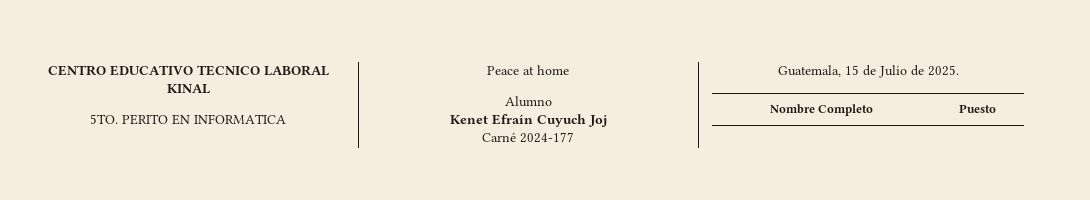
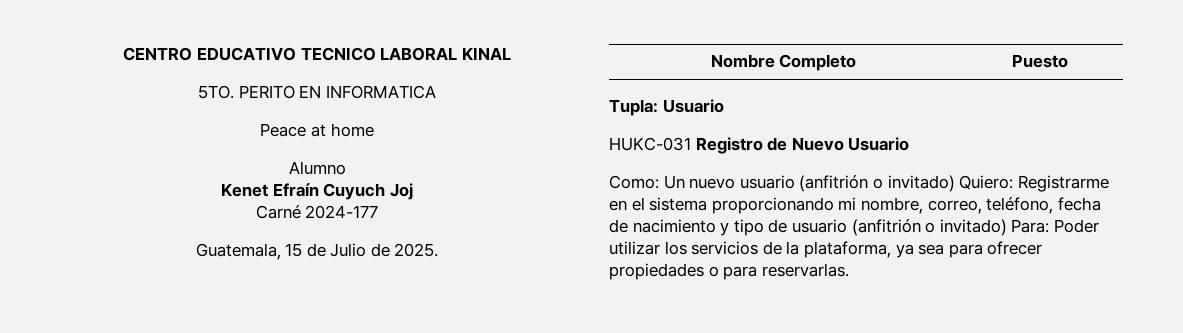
(996, 108) none -> [609,99,724,116] [609,137,910,154] [609,175,1109,192] [609,197,1101,214] [609,219,1099,236] [609,241,1043,258] [609,263,849,280] // Tupla: Usuario // HUKC-031 Registro de Nuevo Usuario // Como: Un nuevo usuario (anfitrión o invitado) Quiero: Registrarme en el sistema proporcionando mi nombre, correo, teléfono, fecha de nacimiento y tipo de usuario (anfitrión o invitado) Para: Poder utilizar los servicios de la plataforma, ya sea para ofrecer propiedades o para reservarlas.

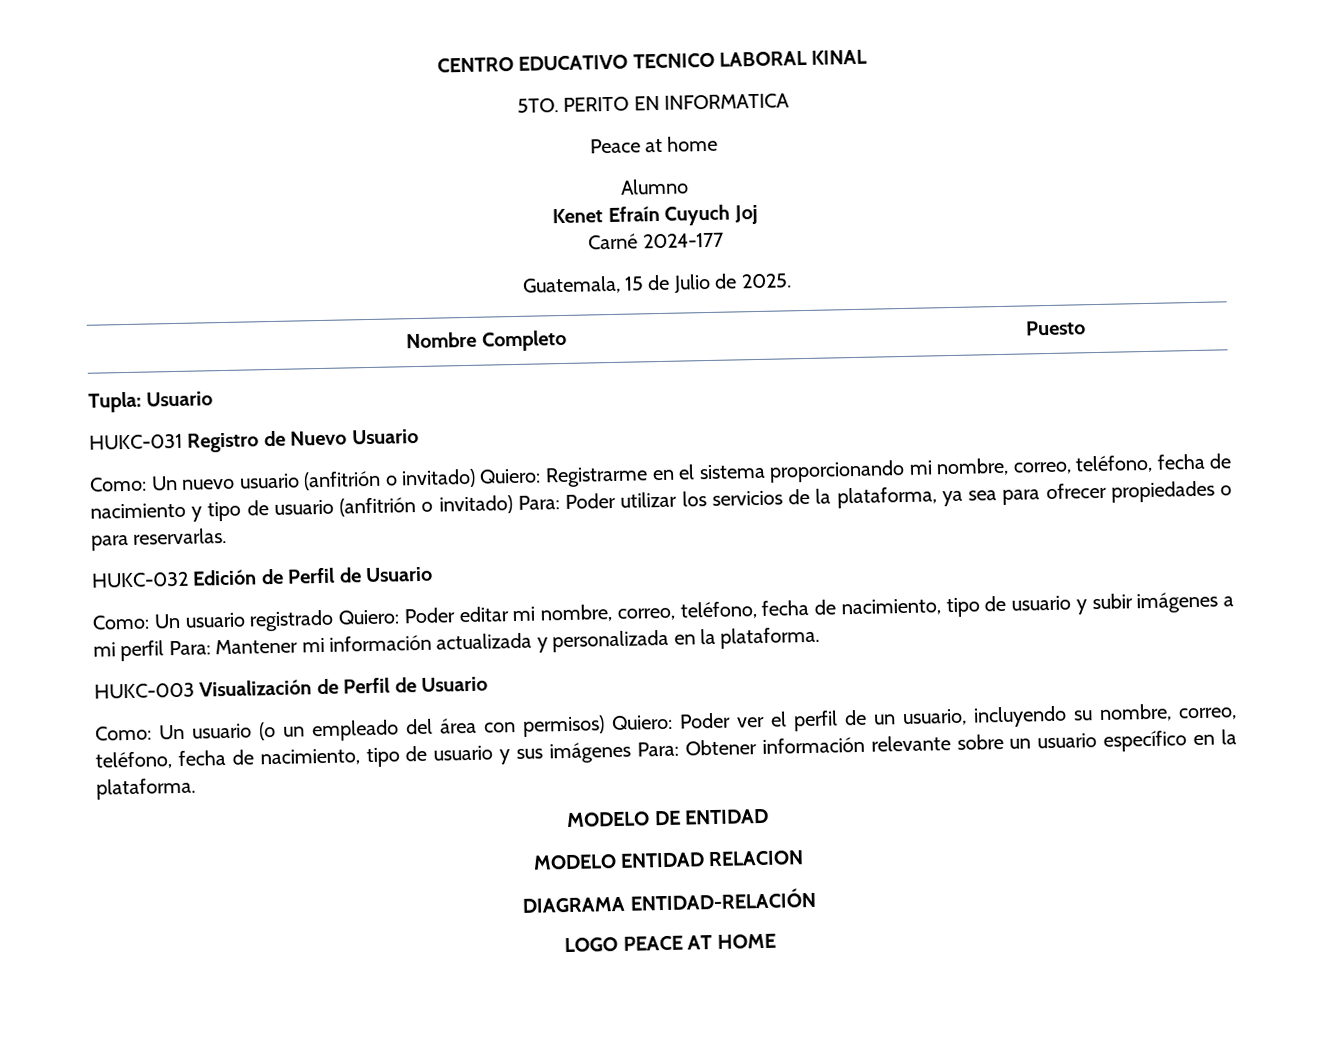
(849, 270) none -> [91,566,433,588] [92,591,1234,632] [93,626,821,662] [94,676,488,699] [95,703,1237,742] [95,729,1237,770] [96,777,196,800] [566,808,769,828] [532,850,805,870] [522,887,816,913] [564,933,776,953] // HUKC-032 Edición de Perfil de Usuario // Como: Un usuario registrado Quiero: Poder editar mi nombre, correo, teléfono, fecha de nacimiento, tipo de usuario y subir imágenes a mi perfil Para: Mantener mi información actualizada y personalizada en la plataforma. // HUKC-003 Visualización de Perfil de Usuario // Como: Un usuario (o un empleado del área con permisos) Quiero: Poder ver el perfil de un usuario, incluyendo su nombre, correo, teléfono, fecha de nacimiento, tipo de usuario y sus imágenes Para: Obtener información relevante sobre un usuario específico en la plataforma. // MODELO DE ENTIDAD // MODELO ENTIDAD RELACION // DIAGRAMA ENTIDAD-RELACIÓN // LOGO PEACE AT HOME

